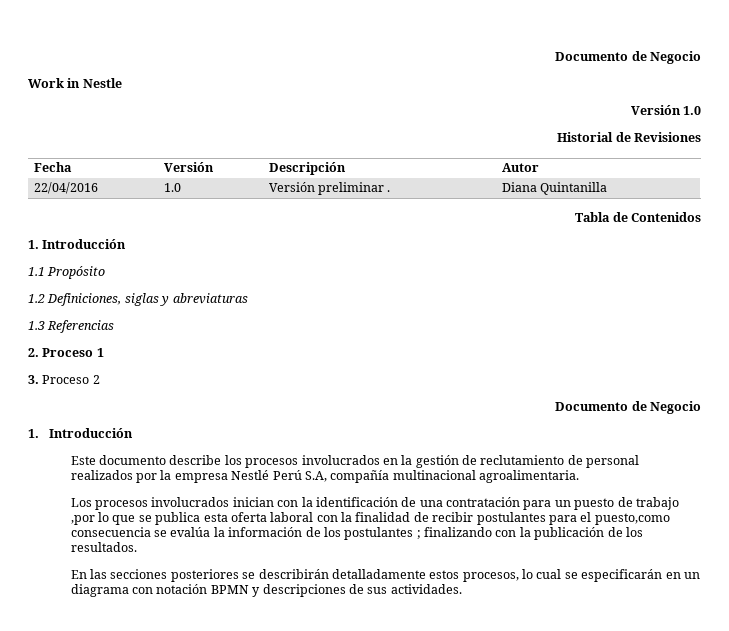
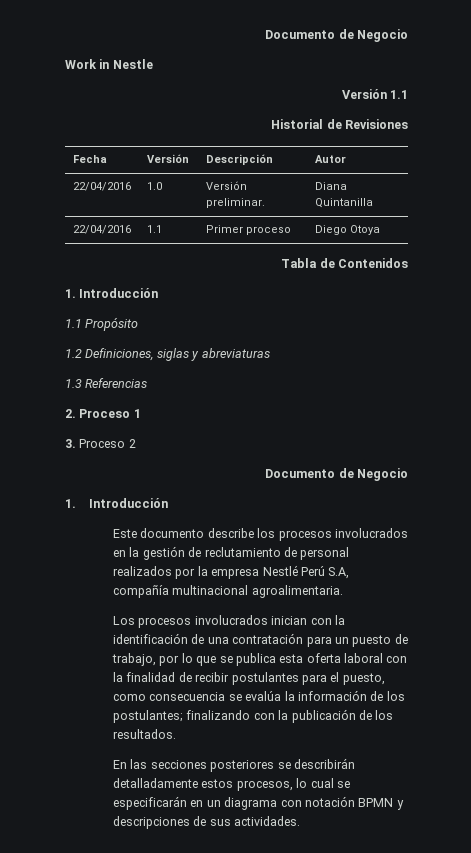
[683,106,701,115] 1.0 -> [390,90,408,99] 1.1
[317,182,391,195] preliminar . -> [205,198,265,208] preliminar.
(607, 188) none -> [72,225,131,234] [146,225,162,233] [205,225,291,235] [314,225,380,235] // 22/04/2016 | 1.1 | Primer proceso | Diego Otoya
[635,497,679,510] [70,515,95,525] trabajo ,por -> [111,653,180,666] trabajo, por
[594,513,670,525] puesto,como -> [342,673,385,685] [112,694,146,701] puesto, como
[344,527,421,540] postulantes ; -> [112,710,183,723] postulantes;

